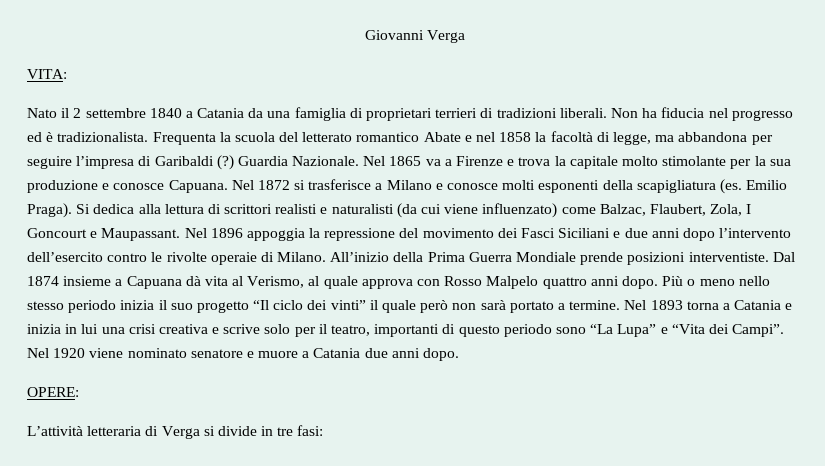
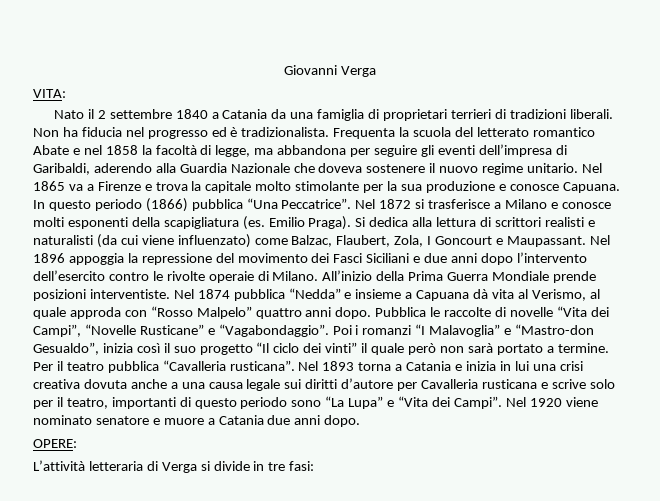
[76,155,360,170] l’impresa di Garibaldi (?) Guardia Nazionale. -> [420,144,567,157] [33,163,579,175] gli eventi dell’impresa di Garibaldi, aderendo alla Guardia Nazionale che doveva sostenere il nuovo regime unitario.
(228, 186) none -> [33,198,352,212] In questo periodo (1866) pubblica “Una Peccatrice”.
[772,252,795,262] [27,276,59,286] Dal 1874 -> [173,288,352,301] Nel 1874 pubblica “Nedda” e
[361,276,770,289] [27,300,155,313] approva con Rosso Malpelo quattro anni dopo. Più o meno nello stesso periodo inizia -> [69,306,609,319] [33,324,595,337] [33,342,160,355] approda con “Rosso Malpelo” quattro anni dopo. Pubblica le raccolte di novelle “Vita dei Campi”, “Novelle Rusticane” e “Vagabondaggio”. Poi i romanzi “I Malavoglia” e “Mastro-don Gesualdo”, inizia così
(621, 305) none -> [33,360,295,373] Per il teatro pubblica “Cavalleria rusticana”.
(208, 329) none -> [83,378,537,391] dovuta anche a una causa legale sui diritti d’autore per Cavalleria rusticana

